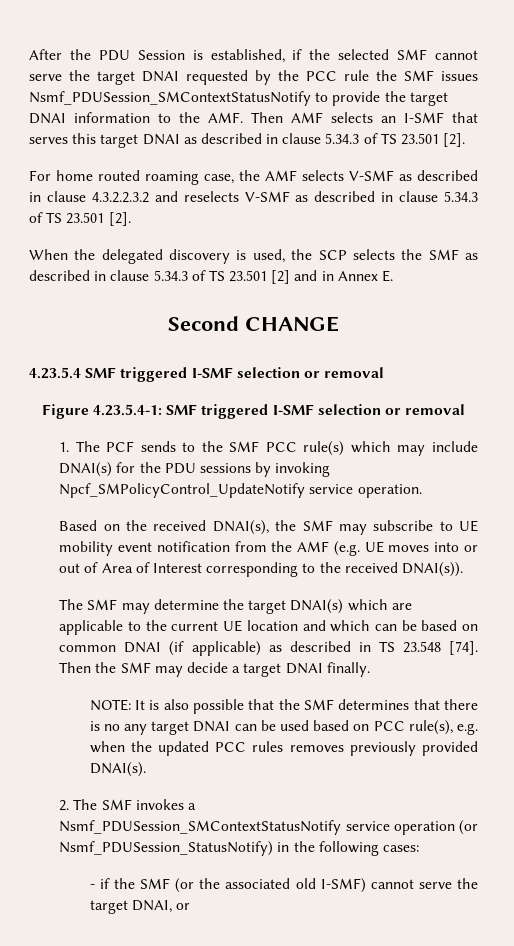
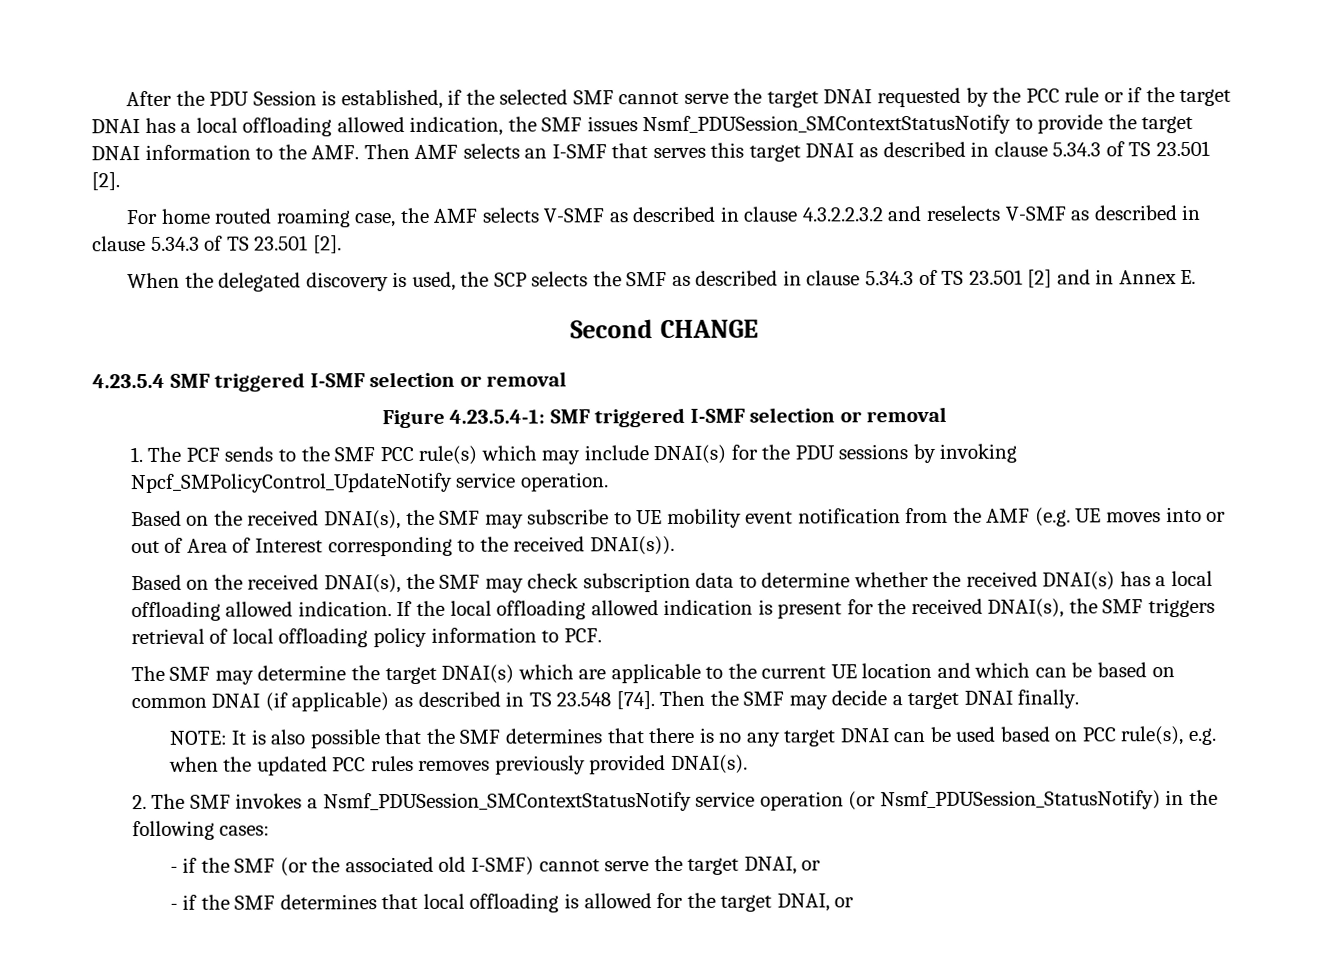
(369, 75) none -> [1103,87,1232,107] [91,116,504,137] or if the target DNAI has a local offloading allowed indication,
(463, 569) none -> [130,570,1214,594] [130,597,1215,622] [130,627,602,648] // Based on the received DNAI(s), the SMF may check subscription data to determine whether the received DNAI(s) has a local offloading allowed indication. If the local offloading allowed indication is present for the received DNAI(s), the SMF triggers retrieval of local offloading policy information to PCF.
(190, 906) none -> [169,892,855,913] // - if the SMF determines that local offloading is allowed for the target DNAI, or

